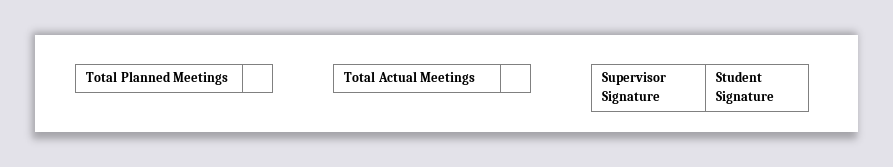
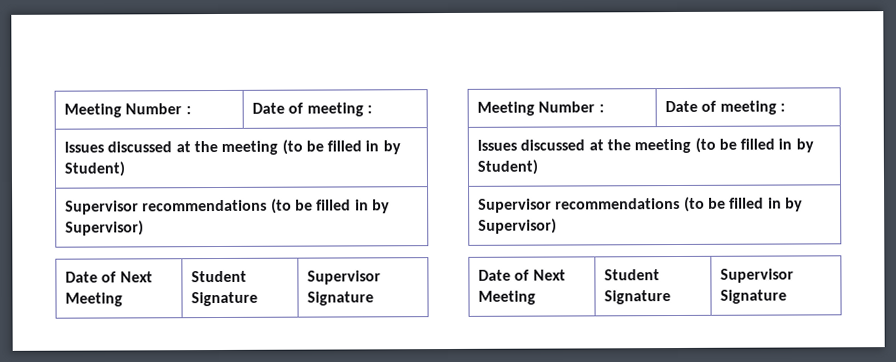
[86,71,229,85] [344,71,476,85] [602,72,667,85] [602,91,661,104] [716,71,763,82] Total Planned Meetings | // Total Actual Meetings | // Supervisor Signature | Student -> [63,103,191,118] [251,102,372,117] [63,139,401,155] [63,161,125,177] [64,198,390,215] [64,220,144,236] [64,271,153,283] [64,292,123,307] [190,270,247,283] [190,291,258,307] [306,270,381,285] [306,291,374,306] [476,101,604,116] [664,100,785,115] [476,137,814,154] [476,159,538,175] [477,196,803,213] [477,218,557,234] [477,269,566,281] [477,290,536,305] [603,269,660,281] [603,290,671,305] [719,268,794,283] Meeting Number : | Date of meeting : // Issues discussed at the meeting (to be filled in by Student) // Supervisor recommendations (to be filled in by Supervisor) // Date of Next Meeting | Student Signature | Supervisor Signature // Meeting Number : | Date of meeting : // Issues discussed at the meeting (to be filled in by Student) // Supervisor recommendations (to be filled in by Supervisor) // Date of Next Meeting | Student Signature | Supervisor

